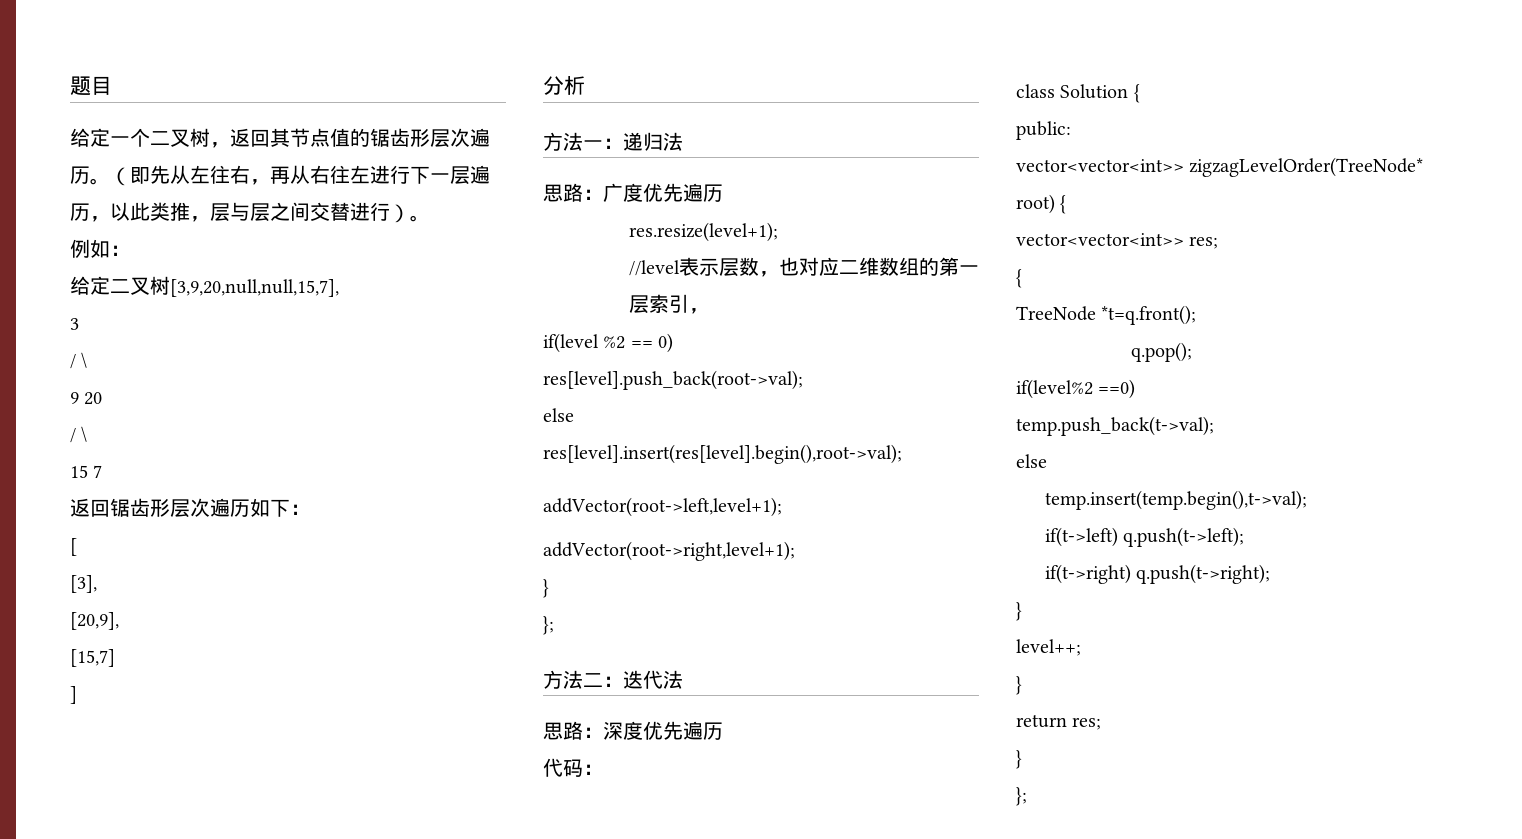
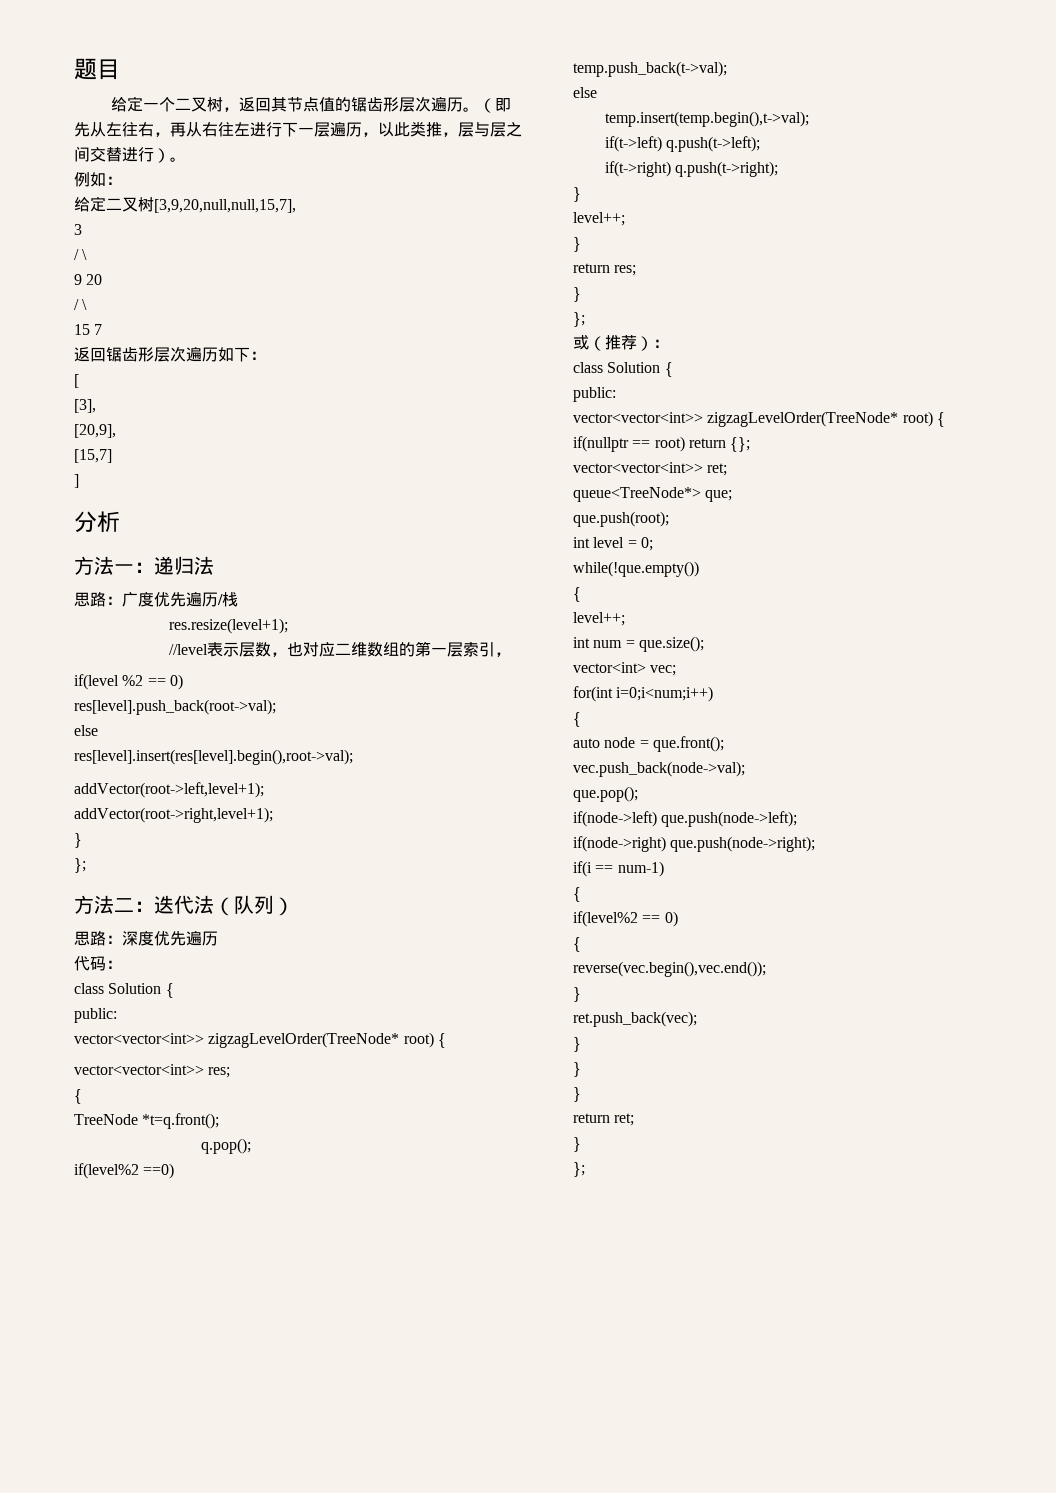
(723, 193) none -> [217,592,238,607] /栈
(683, 679) none -> [214,895,294,916] （队列）
(1027, 796) none -> [573,335,669,351] [573,362,673,377] [573,387,616,402] [573,411,945,427] [573,436,751,452] [573,462,728,476] [573,487,733,502] [573,511,669,527] [573,537,653,551] [573,561,699,577] [573,587,581,602] [573,612,625,626] [573,636,704,652] [573,662,677,676] [573,686,714,702] [573,712,581,727] [573,736,724,752] [573,761,745,777] [573,786,638,802] [573,811,798,827] [573,836,816,852] [573,861,664,877] [573,887,581,902] [573,911,678,927] [573,937,581,952] [573,961,766,977] [573,987,581,1002] [573,1011,697,1027] [573,1037,581,1052] [573,1062,581,1077] [573,1087,581,1102] [573,1113,635,1126] [573,1137,581,1152] [573,1162,585,1177] // 或（推荐）： // class Solution { // public: // vector<vector<int>> zigzagLevelOrder(TreeNode* root) { // if(nullptr == root) return {}; // vector<vector<int>> ret; // queue<TreeNode*> que; // que.push(root); // int level = 0; // while(!que.empty()) // { // level++; // int num = que.size(); // vector<int> vec; // for(int i=0;i<num;i++) // { // auto node = que.front(); // vec.push_back(node->val); // que.pop(); // if(node->left) que.push(node->left); // if(node->right) que.push(node->right); // if(i == num-1) // { // if(level%2 == 0) // { // reverse(vec.begin(),vec.end()); // } // ret.push_back(vec); // } // } // } // return ret; // } // };

